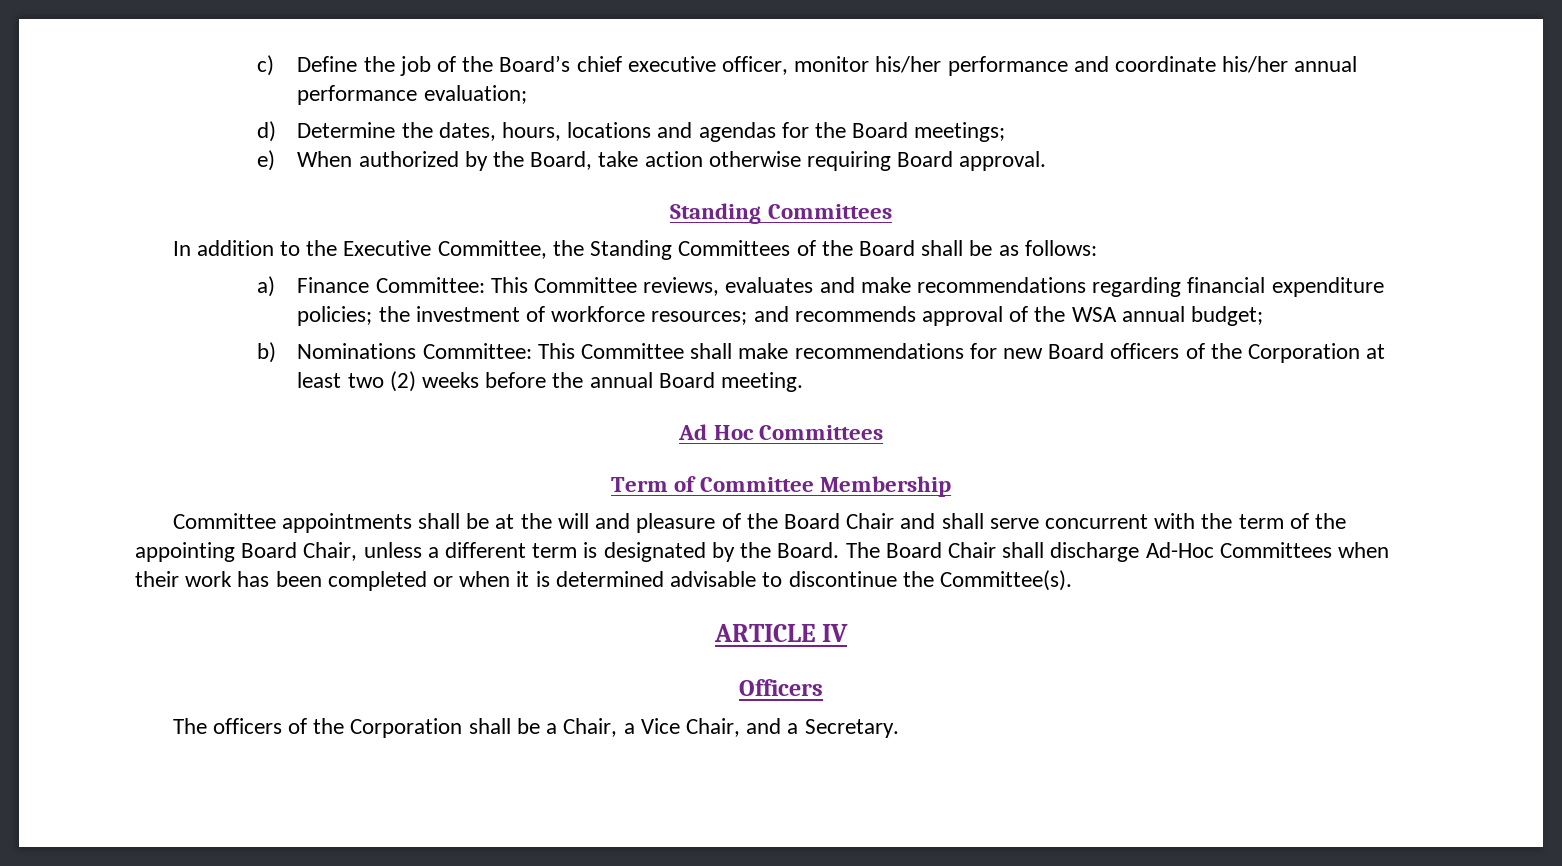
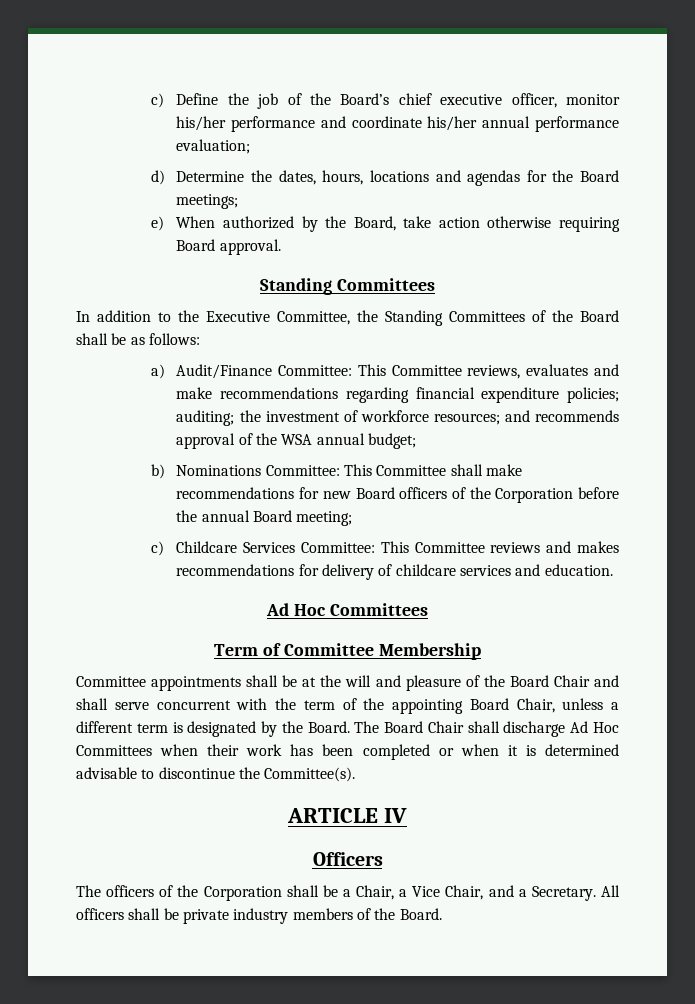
[297,277,370,293] Finance -> [176,364,273,379] Audit/Finance
(373, 316) none -> [176,410,235,426] auditing;
[1366,344,1386,359] [297,371,804,392] at least two (2) weeks before the annual Board meeting. -> [578,487,620,499] [176,510,353,526] [151,541,619,556] [176,564,613,580] before the annual Board meeting; // c) Childcare Services Committee: This Committee reviews and makes recommendations for delivery of childcare services and education.
[1145,542,1214,558] Ad-Hoc -> [570,721,619,733] Ad Hoc
(899, 728) none -> [600,885,620,897] [76,908,442,924] All officers shall be private industry members of the Board.

